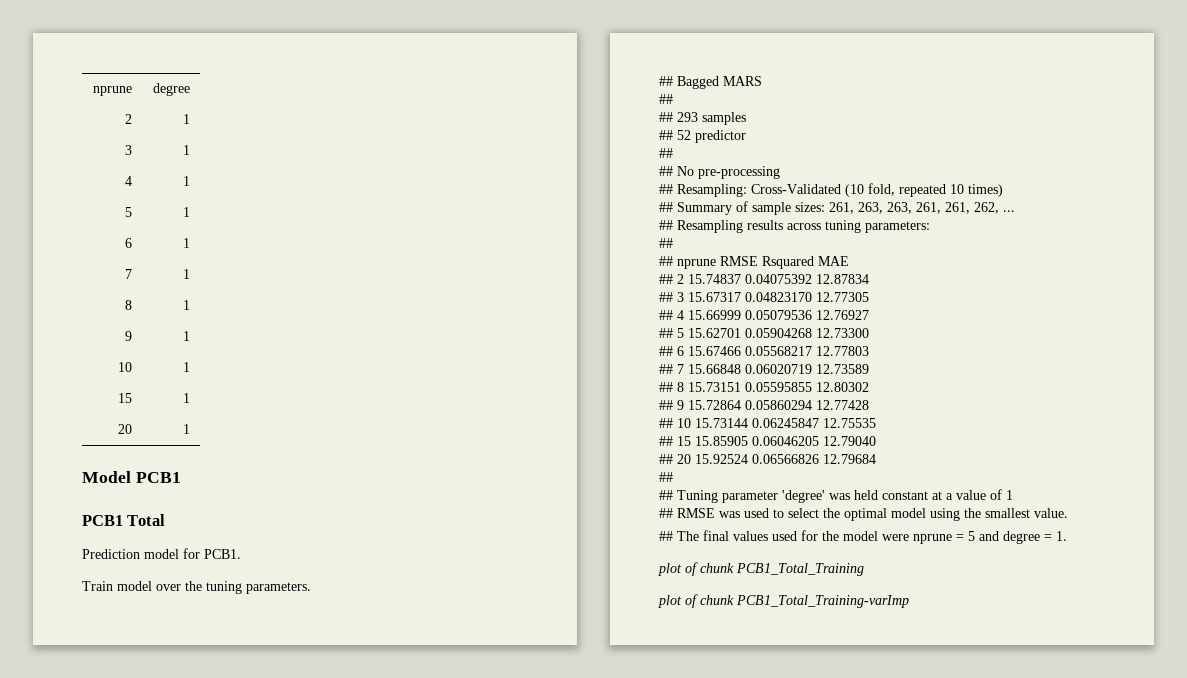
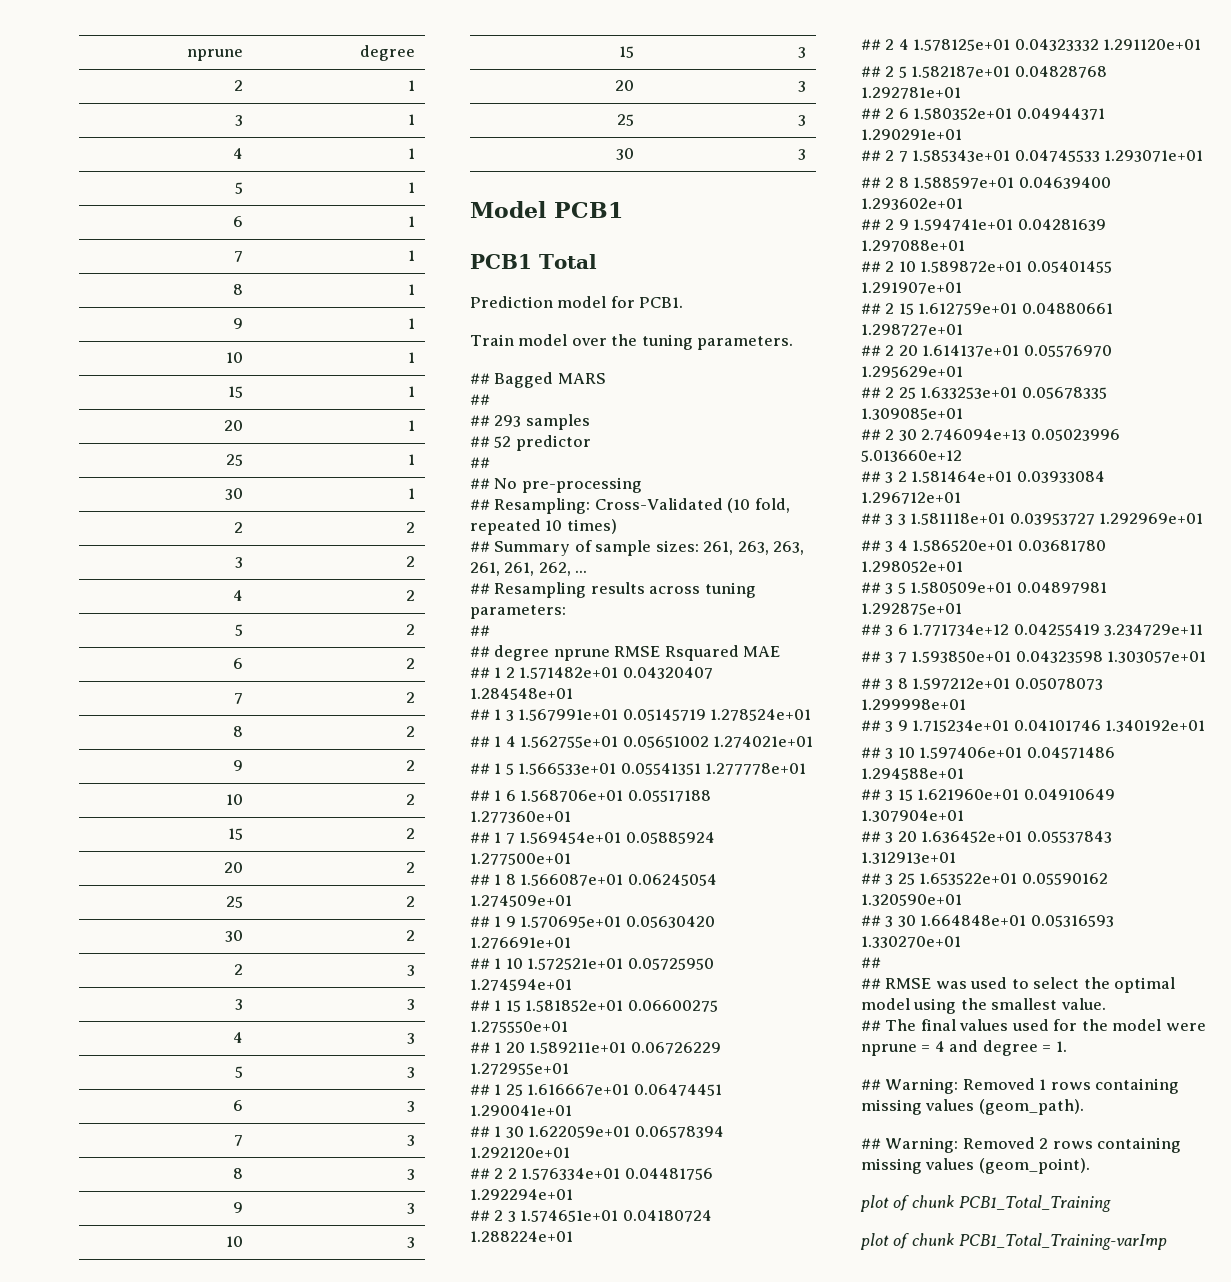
(191, 429) none -> [226,454,244,466] [408,454,416,465] [225,488,244,500] [408,488,416,499] [234,522,244,533] [406,522,416,533] [235,557,244,568] [406,556,416,567] [233,590,244,601] [406,590,416,601] [235,624,244,636] [406,624,416,635] [233,658,244,669] [406,658,416,669] [234,693,244,704] [406,692,416,703] [233,726,244,737] [406,726,416,737] [233,760,244,771] [406,760,416,771] [226,794,244,805] [406,794,416,805] [228,828,244,840] [406,828,416,839] [224,862,244,873] [406,862,416,873] [226,896,244,908] [406,896,416,907] [225,930,244,942] [406,930,416,941] [234,964,244,975] [407,965,416,976] [235,999,244,1010] [407,999,416,1010] [233,1032,244,1043] [407,1033,416,1044] [235,1066,244,1078] [407,1067,416,1078] [233,1100,244,1111] [407,1101,416,1112] [234,1135,244,1146] [407,1135,416,1146] [233,1168,244,1179] [407,1169,416,1180] [233,1202,244,1213] [407,1203,416,1214] [226,1236,244,1247] [407,1237,416,1248] [619,46,635,58] [798,47,807,58] [615,80,635,91] [798,81,807,92] [617,114,635,126] [798,115,807,126] [616,148,635,160] [798,149,807,160] // 25 | 1 // 30 | 1 // 2 | 2 // 3 | 2 // 4 | 2 // 5 | 2 // 6 | 2 // 7 | 2 // 8 | 2 // 9 | 2 // 10 | 2 // 15 | 2 // 20 | 2 // 25 | 2 // 30 | 2 // 2 | 3 // 3 | 3 // 4 | 3 // 5 | 3 // 6 | 3 // 7 | 3 // 8 | 3 // 9 | 3 // 10 | 3 // 15 | 3 // 20 | 3 // 25 | 3 // 30 | 3
(673, 261) none -> [494,645,550,661] degree
[677,274,869,284] [659,292,869,302] [659,310,869,320] [659,328,869,338] [659,346,869,356] [659,364,869,374] [659,382,869,392] [659,400,869,410] [659,418,876,428] [659,436,876,446] [659,454,876,464] [659,472,673,482] [659,489,1013,503] 2 15.74837 0.04075392 12.87834 // ## 3 15.67317 0.04823170 12.77305 // ## 4 15.66999 0.05079536 12.76927 // ## 5 15.62701 0.05904268 12.73300 // ## 6 15.67466 0.05568217 12.77803 // ## 7 15.66848 0.06020719 12.73589 // ## 8 15.73151 0.05595855 12.80302 // ## 9 15.72864 0.05860294 12.77428 // ## 10 15.73144 0.06245847 12.75535 // ## 15 15.85905 0.06046205 12.79040 // ## 20 15.92524 0.06566826 12.79684 // ## // ## Tuning parameter 'degree' was held constant at a value of 1 -> [494,667,713,679] [470,688,573,700] [470,709,812,721] [470,736,814,748] [470,763,807,775] [470,790,711,802] [470,811,571,823] [470,832,715,844] [470,853,571,865] [470,874,717,886] [470,895,572,907] [470,916,715,928] [470,937,571,949] [470,958,714,970] [470,979,572,991] [470,1000,718,1012] [470,1021,568,1033] [470,1042,721,1054] [470,1063,569,1075] [470,1084,722,1096] [470,1105,572,1116] [470,1126,724,1138] [470,1147,570,1158] [470,1168,713,1180] [470,1189,573,1200] [470,1210,712,1222] [470,1231,573,1242] [861,39,1202,51] [861,66,1107,78] [861,87,961,99] [861,108,1105,120] [861,129,962,140] [861,150,1204,162] [861,177,1111,189] [861,198,963,210] [861,219,1106,231] [861,240,965,252] [861,261,1112,273] [861,282,962,294] [861,303,1113,315] [861,324,963,336] [861,345,1112,357] [861,366,963,378] [861,387,1107,399] [861,408,963,420] [861,429,1120,441] [861,450,962,462] [861,471,1105,483] [861,492,961,504] [861,513,1204,525] [861,540,1106,552] [861,561,963,573] [861,582,1107,594] [861,603,962,615] [861,624,1204,636] [861,651,1207,663] [861,678,1103,690] [861,699,966,710] [861,720,1206,732] [861,747,1115,759] [861,768,964,780] [861,789,1115,801] [861,810,964,822] [861,831,1112,843] [861,852,956,864] [861,873,1108,885] [861,894,962,906] [861,915,1114,927] [861,936,961,948] [861,957,881,968] 1 2 1.571482e+01 0.04320407 1.284548e+01 // ## 1 3 1.567991e+01 0.05145719 1.278524e+01 // ## 1 4 1.562755e+01 0.05651002 1.274021e+01 // ## 1 5 1.566533e+01 0.05541351 1.277778e+01 // ## 1 6 1.568706e+01 0.05517188 1.277360e+01 // ## 1 7 1.569454e+01 0.05885924 1.277500e+01 // ## 1 8 1.566087e+01 0.06245054 1.274509e+01 // ## 1 9 1.570695e+01 0.05630420 1.276691e+01 // ## 1 10 1.572521e+01 0.05725950 1.274594e+01 // ## 1 15 1.581852e+01 0.06600275 1.275550e+01 // ## 1 20 1.589211e+01 0.06726229 1.272955e+01 // ## 1 25 1.616667e+01 0.06474451 1.290041e+01 // ## 1 30 1.622059e+01 0.06578394 1.292120e+01 // ## 2 2 1.576334e+01 0.04481756 1.292294e+01 // ## 2 3 1.574651e+01 0.04180724 1.288224e+01 // ## 2 4 1.578125e+01 0.04323332 1.291120e+01 // ## 2 5 1.582187e+01 0.04828768 1.292781e+01 // ## 2 6 1.580352e+01 0.04944371 1.290291e+01 // ## 2 7 1.585343e+01 0.04745533 1.293071e+01 // ## 2 8 1.588597e+01 0.04639400 1.293602e+01 // ## 2 9 1.594741e+01 0.04281639 1.297088e+01 // ## 2 10 1.589872e+01 0.05401455 1.291907e+01 // ## 2 15 1.612759e+01 0.04880661 1.298727e+01 // ## 2 20 1.614137e+01 0.05576970 1.295629e+01 // ## 2 25 1.633253e+01 0.05678335 1.309085e+01 // ## 2 30 2.746094e+13 0.05023996 5.013660e+12 // ## 3 2 1.581464e+01 0.03933084 1.296712e+01 // ## 3 3 1.581118e+01 0.03953727 1.292969e+01 // ## 3 4 1.586520e+01 0.03681780 1.298052e+01 // ## 3 5 1.580509e+01 0.04897981 1.292875e+01 // ## 3 6 1.771734e+12 0.04255419 3.234729e+11 // ## 3 7 1.593850e+01 0.04323598 1.303057e+01 // ## 3 8 1.597212e+01 0.05078073 1.299998e+01 // ## 3 9 1.715234e+01 0.04101746 1.340192e+01 // ## 3 10 1.597406e+01 0.04571486 1.294588e+01 // ## 3 15 1.621960e+01 0.04910649 1.307904e+01 // ## 3 20 1.636452e+01 0.05537843 1.312913e+01 // ## 3 25 1.653522e+01 0.05590162 1.320590e+01 // ## 3 30 1.664848e+01 0.05316593 1.330270e+01 // ##
[968,531,975,541] 5 -> [934,1041,945,1052] 4
(1067, 536) none -> [861,1078,1180,1094] [861,1099,1084,1115] [861,1137,1182,1153] [861,1158,1090,1174] // ## Warning: Removed 1 rows containing missing values (geom_path). // ## Warning: Removed 2 rows containing missing values (geom_point).

